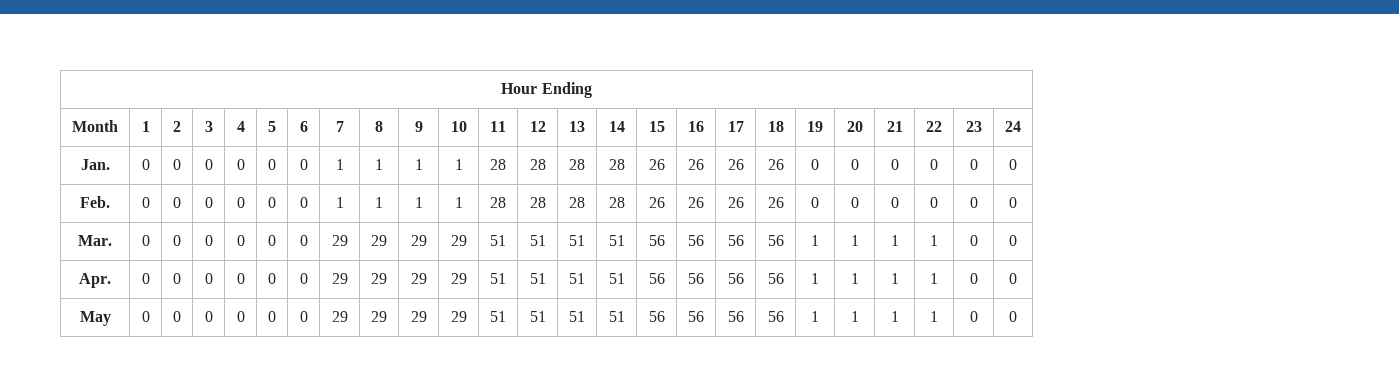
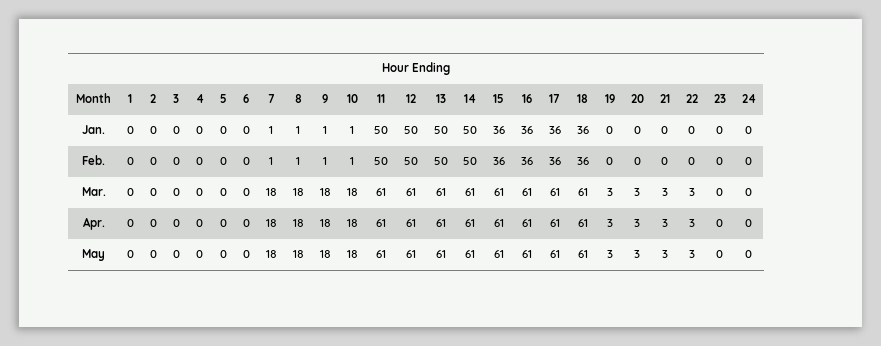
[490,159,506,170] [529,159,546,170] [569,159,585,170] [608,159,625,170] [648,159,665,170] [688,159,704,170] [727,159,744,170] [767,159,784,170] 28 | 28 | 28 | 28 | 26 | 26 | 26 | 26 -> [373,126,388,134] [403,126,418,134] [433,126,448,134] [463,126,477,134] [492,126,505,134] [520,126,533,134] [548,126,561,134] [576,126,589,134] 50 | 50 | 50 | 50 | 36 | 36 | 36 | 36
[490,197,506,208] [529,197,546,208] [569,197,585,208] [608,197,625,208] [648,197,665,208] [688,197,704,208] [727,197,744,208] [767,197,784,208] 28 | 28 | 28 | 28 | 26 | 26 | 26 | 26 -> [373,157,388,165] [403,157,418,165] [433,157,448,165] [463,157,477,165] [492,157,505,165] [520,157,533,165] [548,157,561,165] [576,157,589,165] 50 | 50 | 50 | 50 | 36 | 36 | 36 | 36
[331,235,348,246] [371,235,387,246] [410,235,427,246] [450,235,467,246] [490,235,506,246] [529,235,546,246] [569,235,585,246] [608,235,625,246] [648,235,665,246] [688,235,704,246] [727,235,744,246] [767,235,784,246] [811,235,819,246] [850,235,859,246] [890,235,899,246] [930,235,938,246] 29 | 29 | 29 | 29 | 51 | 51 | 51 | 51 | 56 | 56 | 56 | 56 | 1 | 1 | 1 | 1 -> [265,188,277,196] [292,188,304,196] [319,188,331,196] [346,188,358,196] [375,188,386,196] [405,188,416,196] [435,188,446,196] [465,188,475,196] [493,188,504,196] [521,188,532,196] [549,188,560,196] [577,188,588,196] [606,188,613,196] [634,188,640,196] [661,188,668,196] [688,188,695,196] 18 | 18 | 18 | 18 | 61 | 61 | 61 | 61 | 61 | 61 | 61 | 61 | 3 | 3 | 3 | 3
[331,273,348,284] [371,273,387,284] [410,273,427,284] [450,273,467,284] [490,273,506,284] [529,273,546,284] [569,273,585,284] [608,273,625,284] [648,273,665,284] [688,273,704,284] [727,273,744,284] [767,273,784,284] [811,273,819,284] [850,273,859,284] [890,273,899,284] [930,273,938,284] 29 | 29 | 29 | 29 | 51 | 51 | 51 | 51 | 56 | 56 | 56 | 56 | 1 | 1 | 1 | 1 -> [265,219,277,227] [292,219,304,227] [319,219,331,227] [346,219,358,227] [375,219,386,227] [405,219,416,227] [435,219,446,227] [465,219,475,227] [493,219,504,227] [521,219,532,227] [549,219,560,227] [577,219,588,227] [606,219,613,227] [634,219,640,227] [661,219,668,227] [688,219,695,227] 18 | 18 | 18 | 18 | 61 | 61 | 61 | 61 | 61 | 61 | 61 | 61 | 3 | 3 | 3 | 3
[331,311,348,322] [371,311,387,322] [410,311,427,322] [450,311,467,322] [490,311,506,322] [529,311,546,322] [569,311,585,322] [608,311,625,322] [648,311,665,322] [688,311,704,322] [727,311,744,322] [767,311,784,322] [811,311,819,322] [850,311,859,322] [890,311,899,322] [930,311,938,322] 29 | 29 | 29 | 29 | 51 | 51 | 51 | 51 | 56 | 56 | 56 | 56 | 1 | 1 | 1 | 1 -> [265,250,277,258] [292,250,304,258] [319,250,331,258] [346,250,358,258] [375,250,386,258] [405,250,416,258] [435,250,446,258] [465,250,475,258] [493,250,504,258] [521,250,532,258] [549,250,560,258] [577,250,588,258] [606,250,613,258] [634,250,640,258] [661,250,668,258] [688,250,695,258] 18 | 18 | 18 | 18 | 61 | 61 | 61 | 61 | 61 | 61 | 61 | 61 | 3 | 3 | 3 | 3

